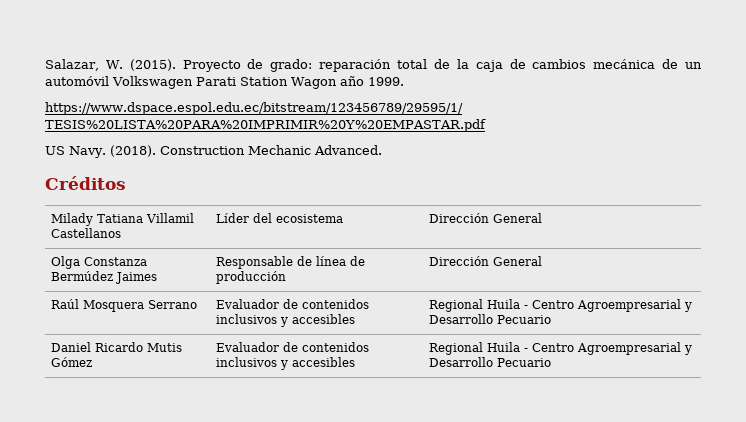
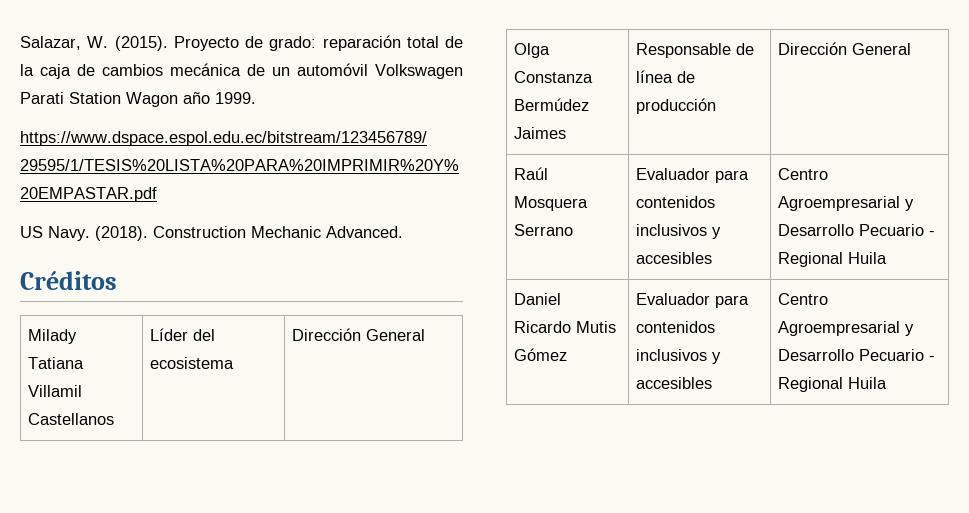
[283,299,370,309] [216,314,356,327] [429,299,693,312] [429,314,552,324] de contenidos inclusivos y accesibles | Regional Huila - Centro Agroempresarial y Desarrollo Pecuario -> [715,170,750,183] [636,196,716,208] [636,224,722,239] [636,252,713,264] [778,168,829,180] [778,196,915,211] [778,224,936,236] [778,252,888,267] para contenidos inclusivos y accesibles | Centro Agroempresarial y Desarrollo Pecuario - Regional Huila
[283,342,370,352] [216,357,356,370] [429,342,693,355] [429,357,552,367] de contenidos inclusivos y accesibles | Regional Huila - Centro Agroempresarial y Desarrollo Pecuario -> [715,295,750,308] [636,321,716,333] [636,349,722,364] [636,377,713,389] [778,293,829,305] [778,321,915,336] [778,349,936,361] [778,377,888,392] para contenidos inclusivos y accesibles | Centro Agroempresarial y Desarrollo Pecuario - Regional Huila

